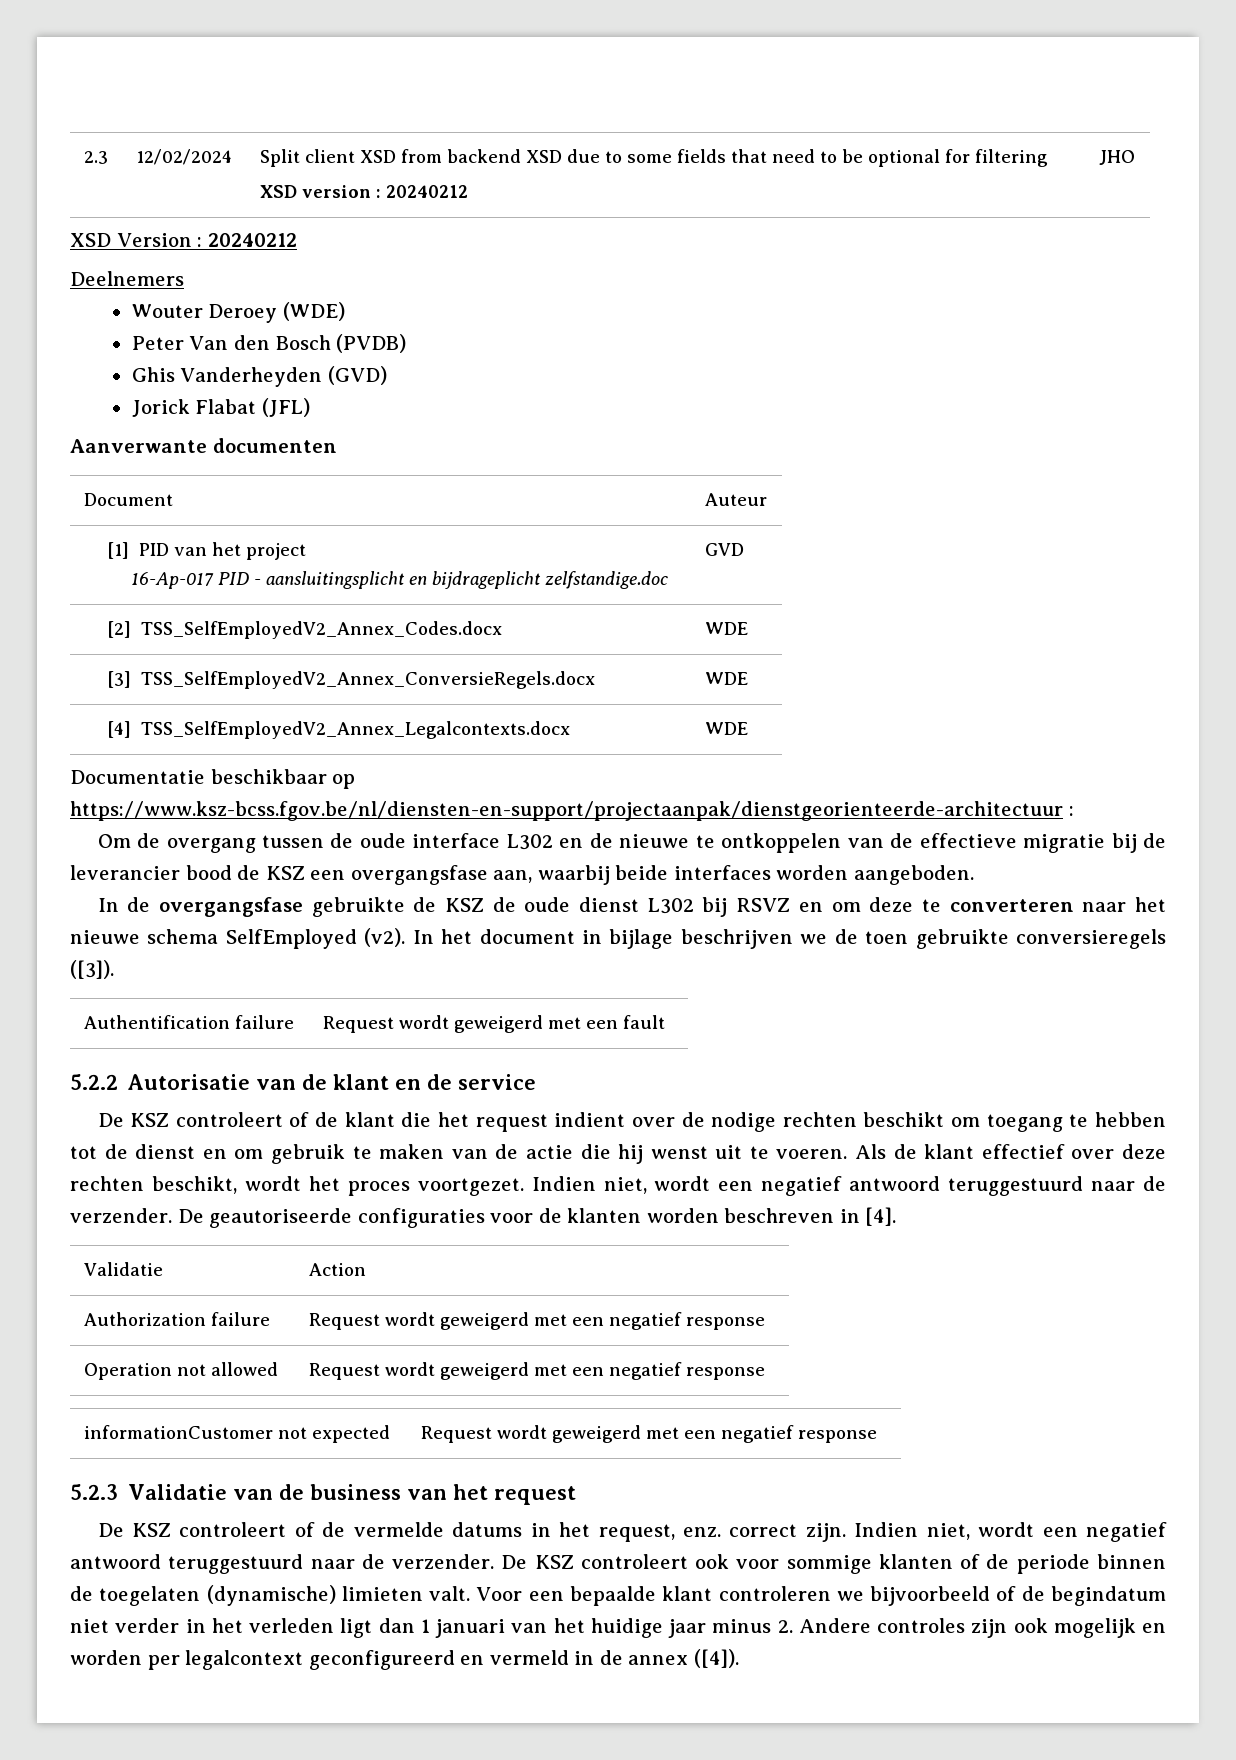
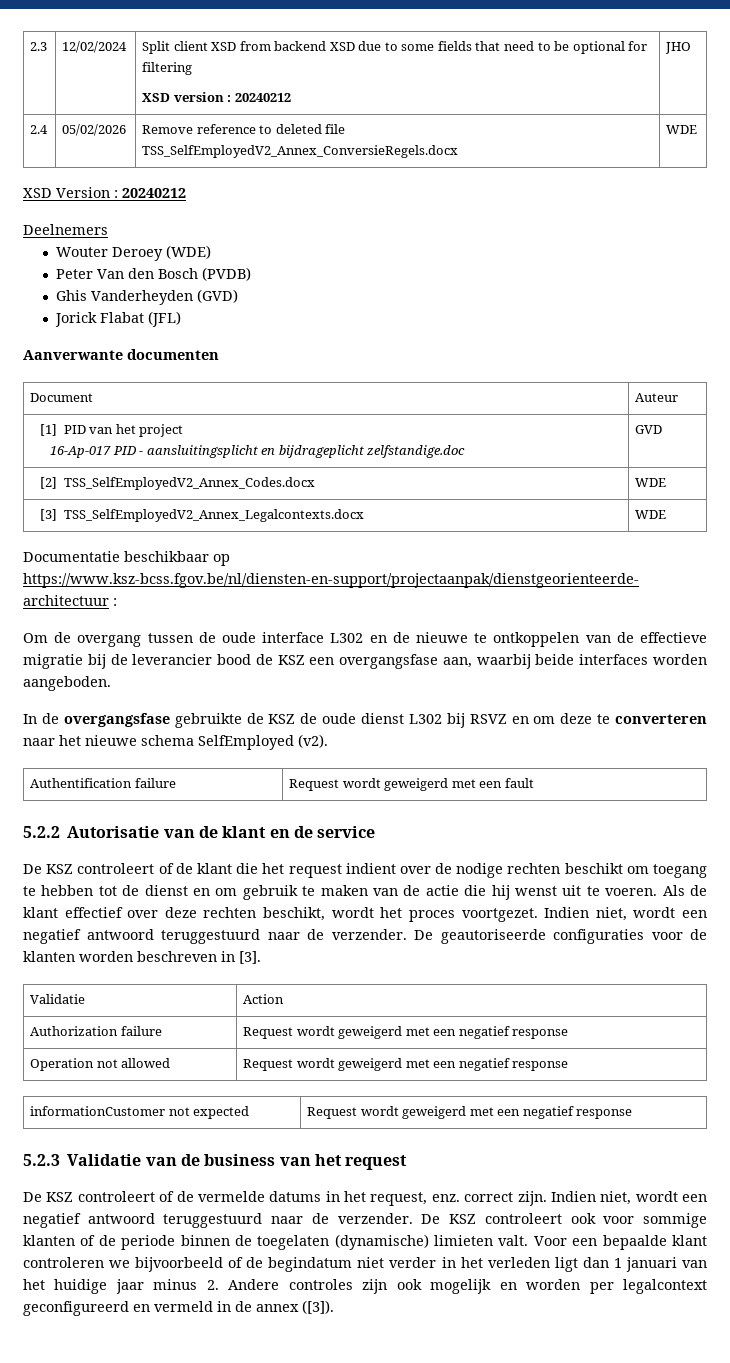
(1135, 157) none -> [30,125,49,134] [62,124,127,136] [142,124,346,134] [142,145,459,158] [666,125,698,134] // 2.4 | 05/02/2026 | Remove reference to deleted file TSS_SelfEmployedV2_Annex_ConversieRegels.docx | WDE
[140,671,595,689] [704,672,748,685] [107,721,132,738] TSS_SelfEmployedV2_Annex_ConversieRegels.docx | WDE // [4] -> (58, 515) none
[412,929,1167,949] [70,960,114,979] In het document in bijlage beschrijven we de toen gebruikte conversieregels ([3]). -> (328, 741) none
[865,1207,897,1226] [4]. -> [239,951,261,964] [3].
[693,1649,739,1668] ([4]). -> [302,1300,334,1314] ([3]).

